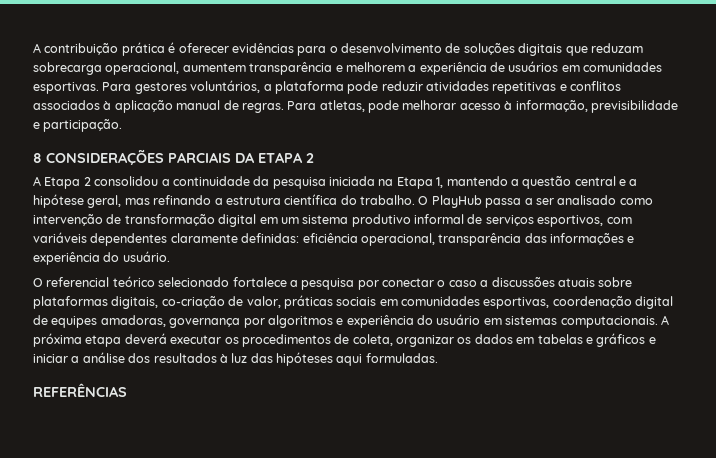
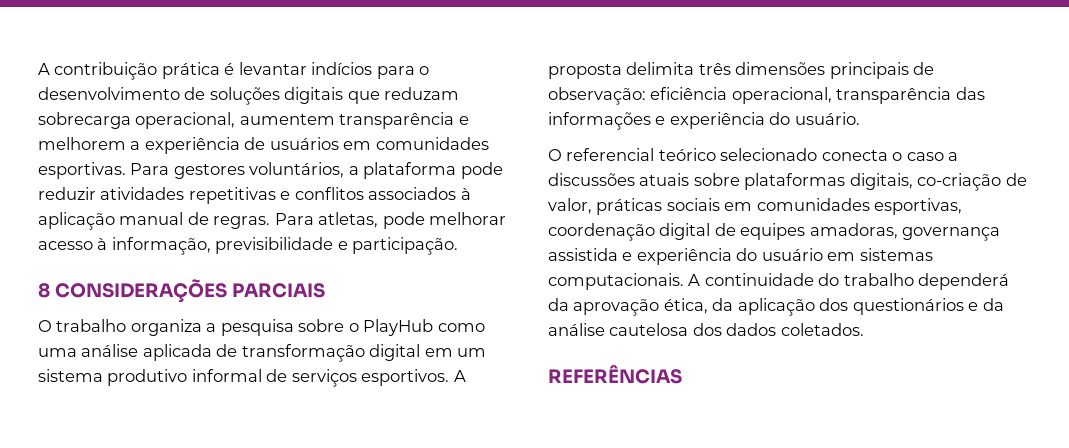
[178,43,294,53] oferecer evidências -> [238,62,373,75] levantar indícios
[235,152,314,163] [33,176,638,189] [33,194,653,208] [33,214,103,226] DA ETAPA 2 // A Etapa 2 consolidou a continuidade da pesquisa iniciada na Etapa 1, mantendo a questão central e a hipótese geral, mas refinando a estrutura científica do trabalho. O PlayHub passa a ser analisado como intervenção -> [38,319,485,336] [38,344,212,361] // O trabalho organiza a pesquisa sobre o PlayHub como uma análise aplicada
[537,215,632,227] [33,232,300,246] esportivos, com variáveis dependentes claramente definidas: -> [361,369,466,386] [548,62,935,79] [548,87,646,105] esportivos. A proposta delimita três dimensões principais de observação:
[232,277,434,290] fortalece a pesquisa por conectar -> [821,150,888,161] conecta
[243,315,333,328] por algoritmos -> [548,248,618,261] assistida
[33,333,656,347] [33,352,438,366] próxima etapa deverá executar os procedimentos de coleta, organizar os dados em tabelas e gráficos e iniciar a análise dos resultados à luz das hipóteses aqui formuladas. -> [704,273,1010,290] [548,298,1004,316] [548,323,864,336] continuidade do trabalho dependerá da aprovação ética, da aplicação dos questionários e da análise cautelosa dos dados coletados.

